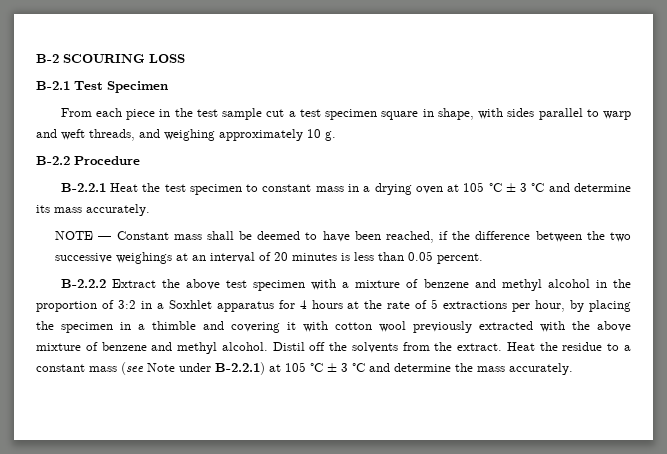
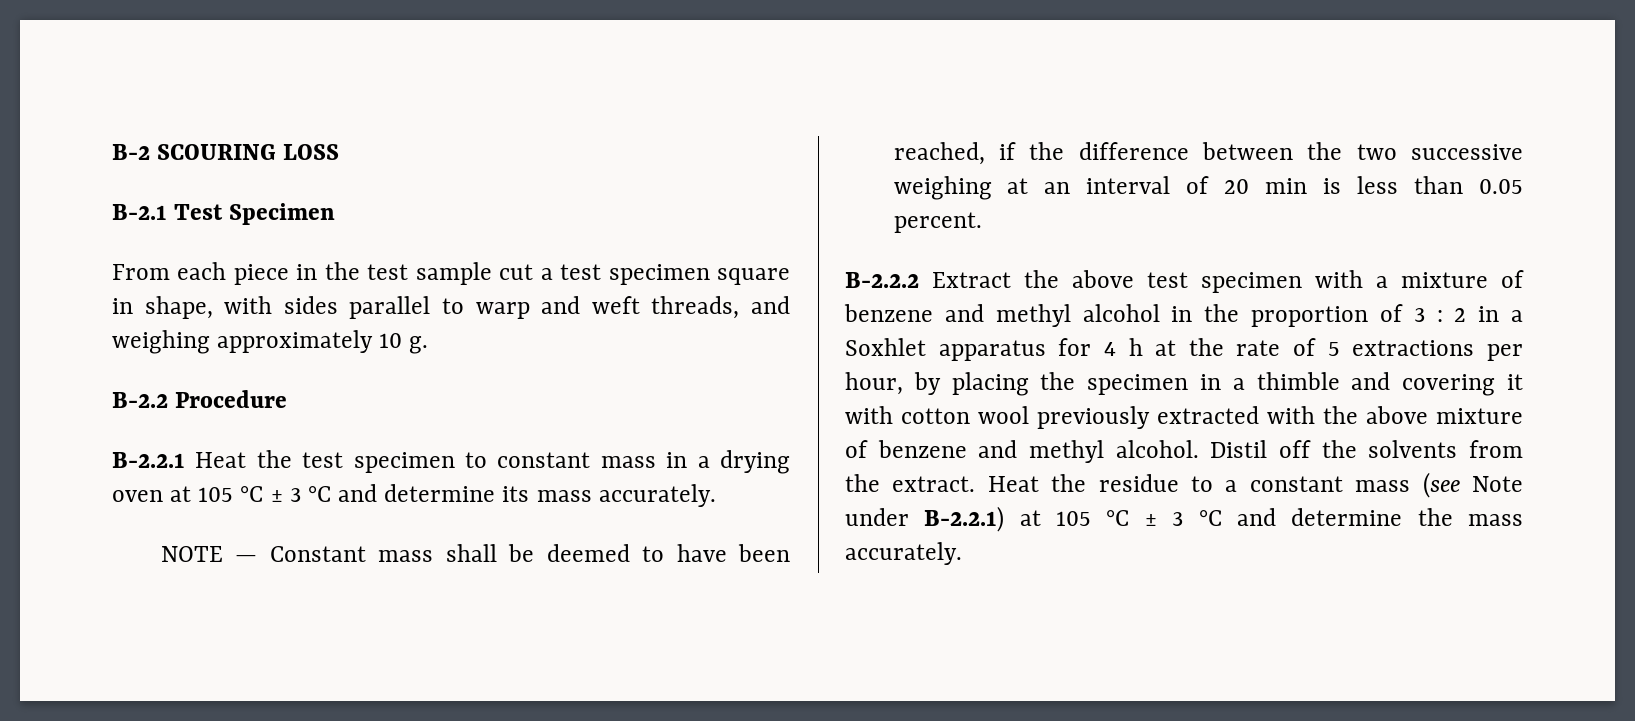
[116,252,173,264] weighings -> [893,176,992,200] weighing
[292,253,338,261] minutes -> [1265,178,1308,194] min
[117,300,136,309] 3:2 -> [1413,308,1467,322] 3 : 2
[311,300,343,309] hours -> [1128,338,1143,356] h

